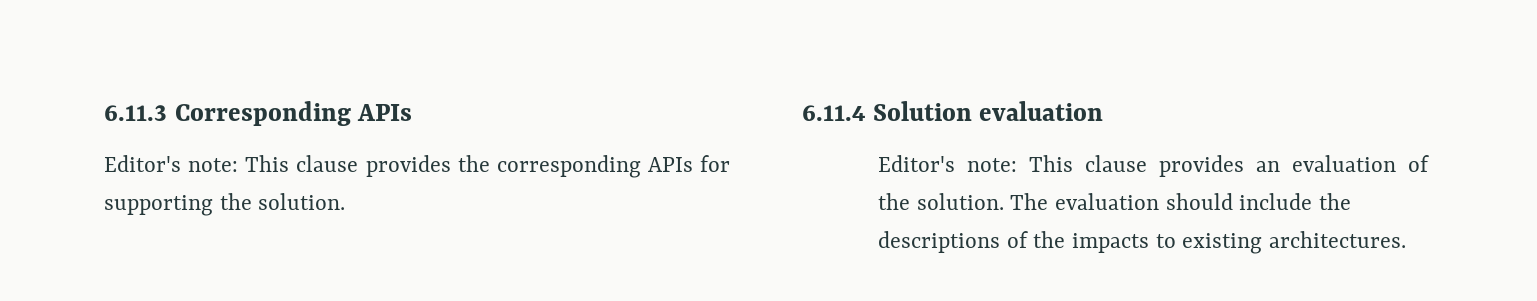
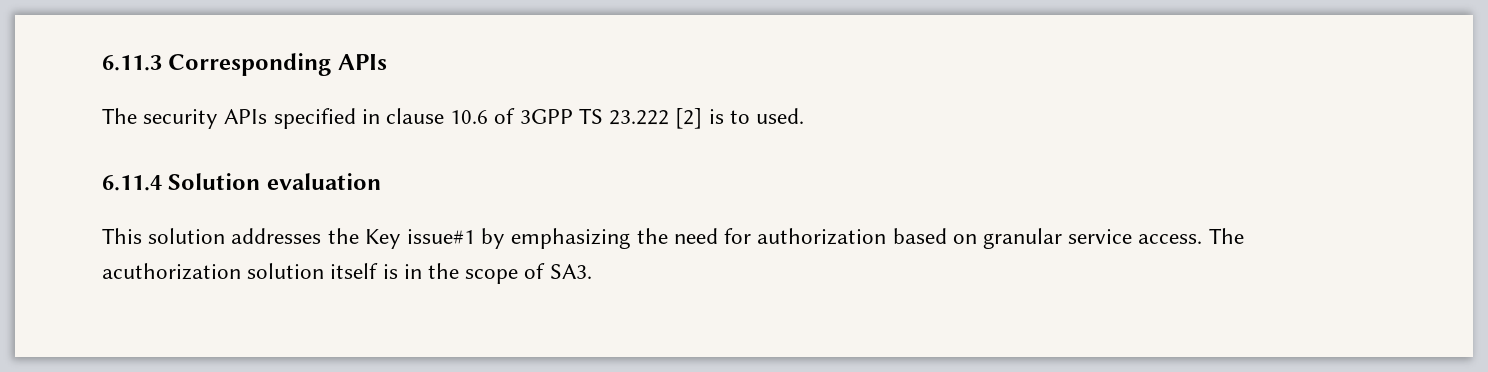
[104,155,730,178] [104,193,346,216] [802,101,1104,121] [878,155,1429,177] [878,193,1351,210] [878,231,1406,254] Editor's note: This clause provides the corresponding APIs for supporting the solution. // 6.11.4 Solution evaluation // Editor's note: This clause provides an evaluation of the solution. The evaluation should include the descriptions of the impacts to existing architectures. -> [102,108,804,129] [102,173,381,191] [102,228,1244,249] [102,263,592,284] The security APIs specified in clause 10.6 of 3GPP TS 23.222 [2] is to used. // 6.11.4 Solution evaluation // This solution addresses the Key issue#1 by emphasizing the need for authorization based on granular service access. The acuthorization solution itself is in the scope of SA3.

